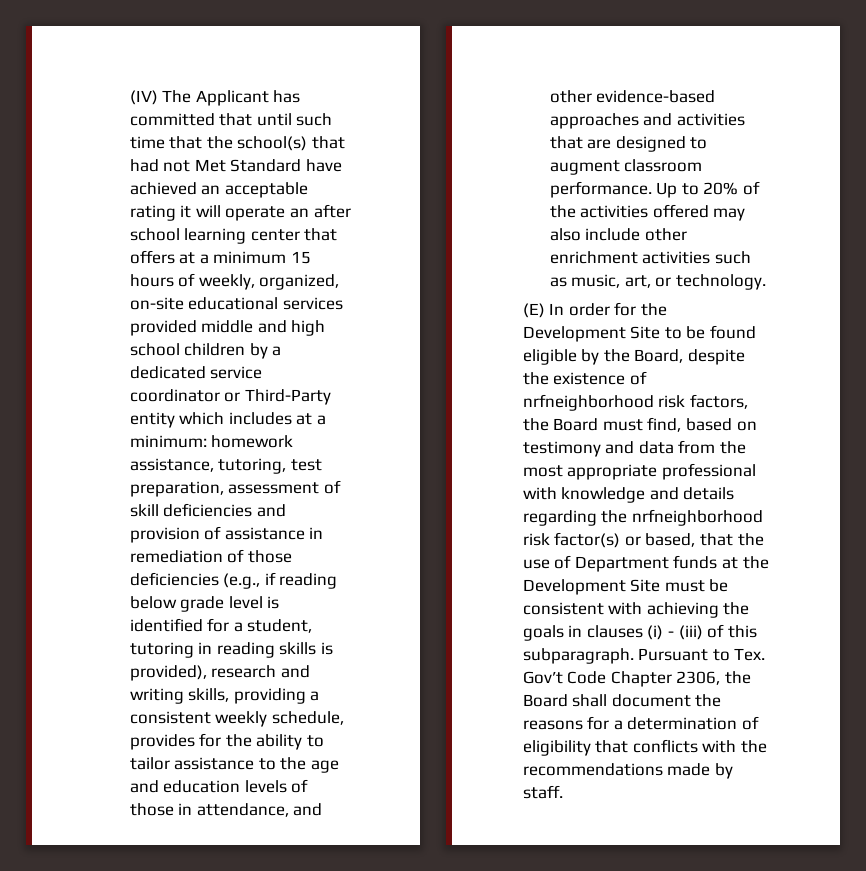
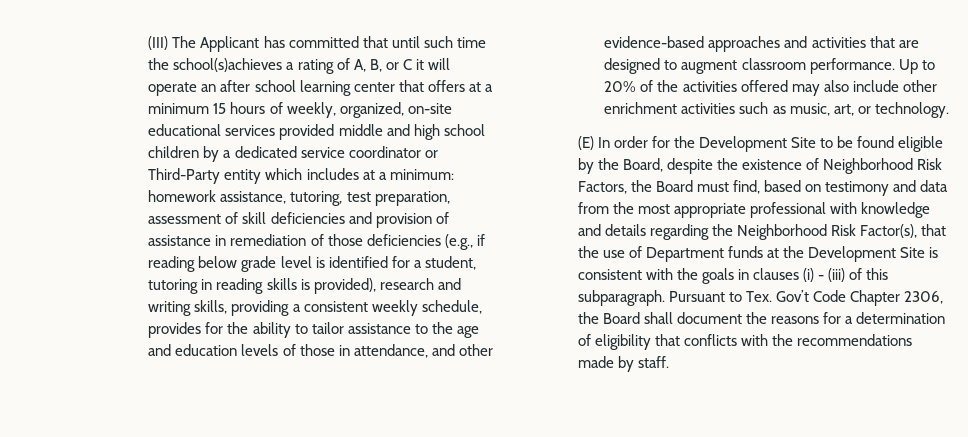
[129,90,158,105] (IV) -> [148,36,169,50] (III)
[169,136,345,151] [129,159,342,172] [129,182,308,198] [129,205,176,221] that the school(s) that had not Met Standard have achieved an acceptable rating -> [148,58,412,74] the school(s)achieves a rating of A, B, or C
[522,394,748,411] nrfneighborhood risk factors, -> [822,158,942,174] [577,181,627,194] Neighborhood Risk Factors,
[631,509,763,526] [522,532,696,548] nrfneighborhood risk factor(s) or based, -> [736,224,917,240] Neighborhood Risk Factor(s),
[664,579,729,592] must be -> [929,247,939,258] is
[646,602,719,618] achieving -> (673, 274) none

